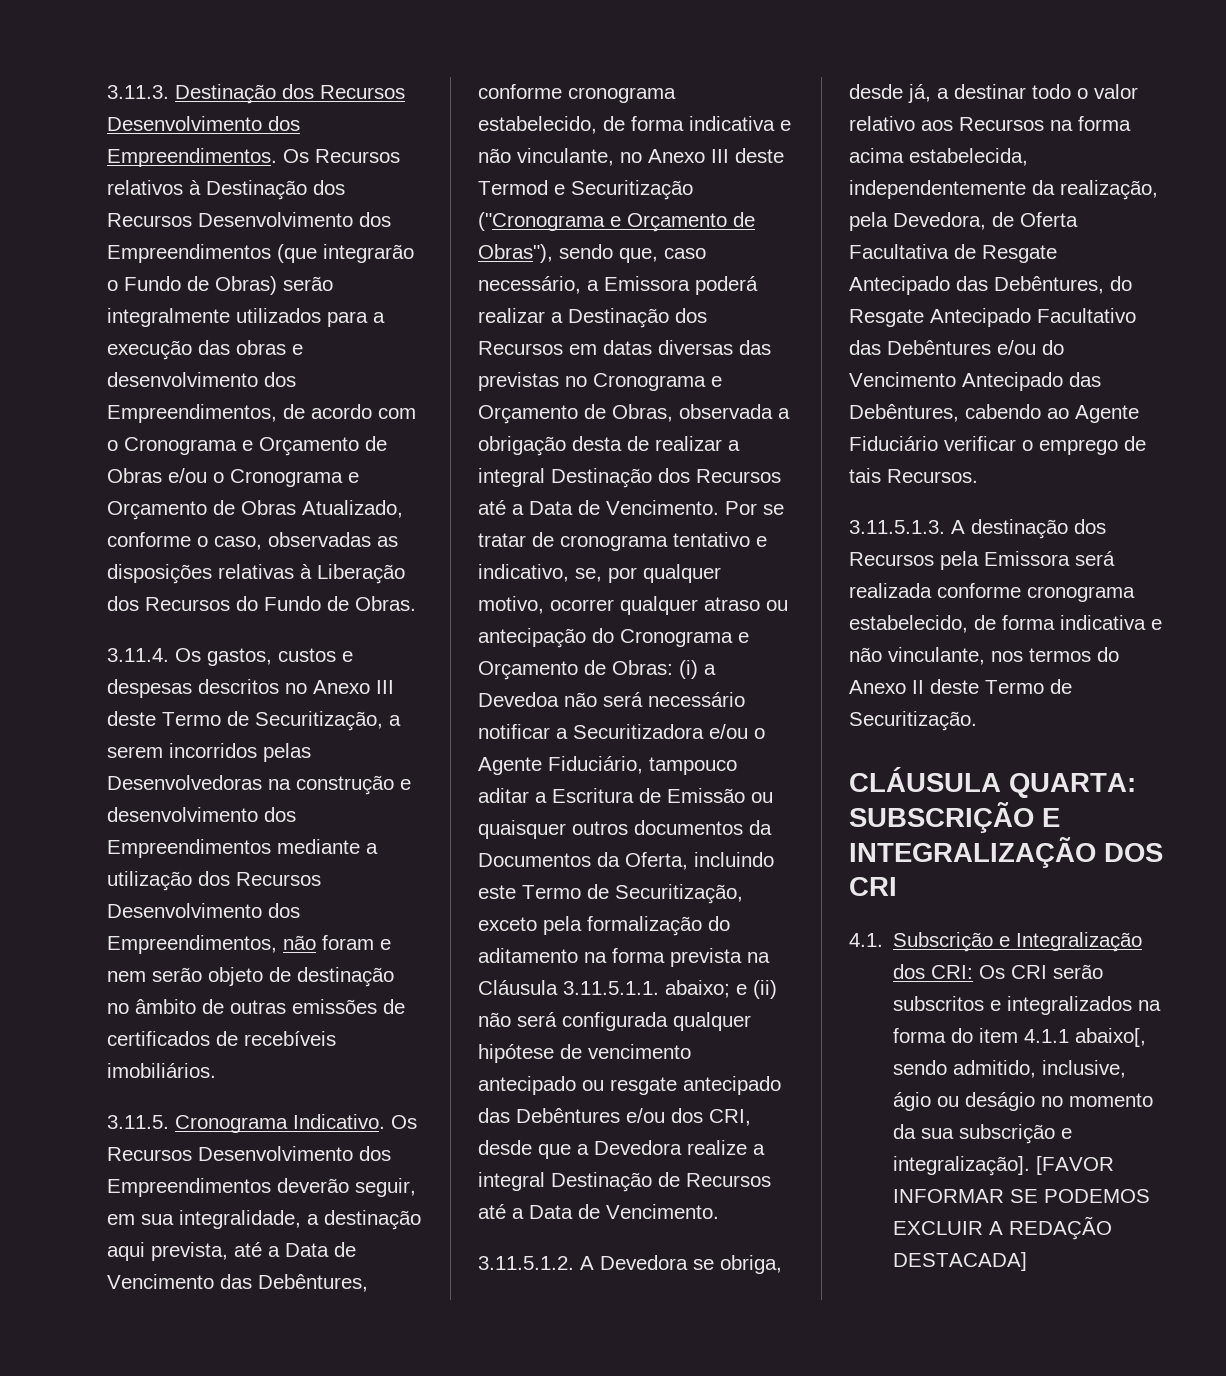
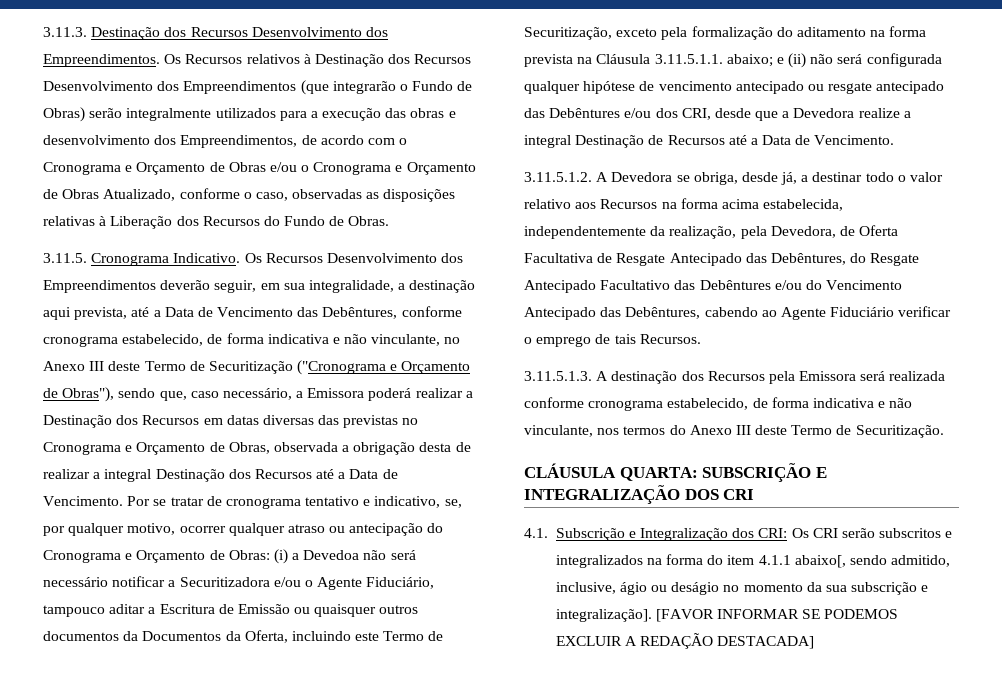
[107,648,353,666] [107,679,394,698] [107,711,401,731] [107,743,311,762] [107,775,411,795] [107,807,296,822] [107,839,378,858] [107,871,321,891] [107,903,300,918] [107,935,391,954] [107,967,394,987] [107,999,405,1014] [107,1031,336,1046] [107,1063,216,1078] // 3.11.4. Os gastos, custos e despesas descritos no Anexo III deste Termo de Securitização, a serem incorridos pelas Desenvolvedoras na construção e desenvolvimento dos Empreendimentos mediante a utilização dos Recursos Desenvolvimento dos Empreendimentos, não foram e nem serão objeto de destinação no âmbito de outras emissões de certificados de recebíveis imobiliários. -> (390, 221) none
[478,180,565,195] Termod e -> [144,361,205,371] Termo de
[912,680,924,694] II -> [735,425,751,435] III

